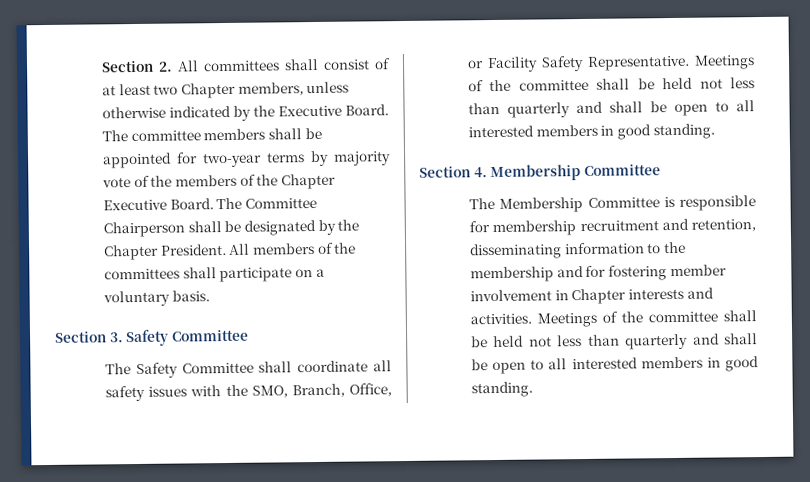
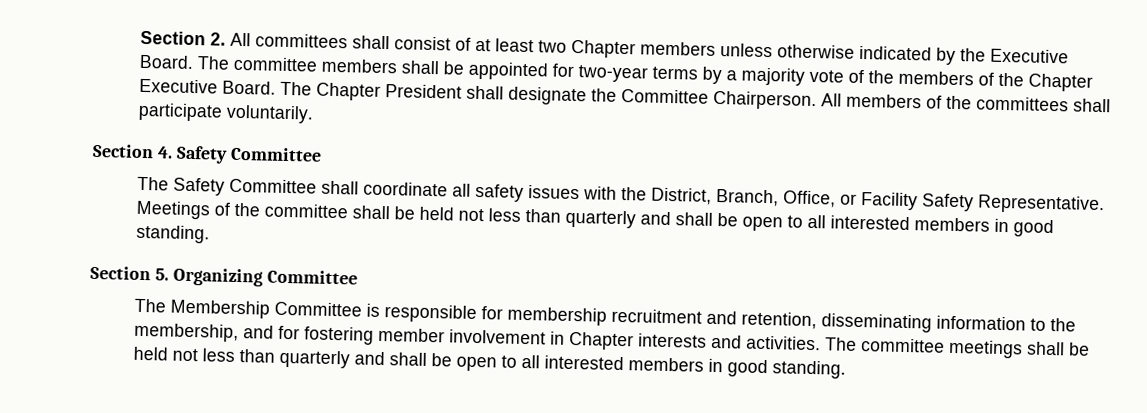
[237,82,304,96] members, -> [639,41,716,56] members
(330, 158) none -> [725,70,737,81] a
[244,197,317,209] [103,219,360,238] [104,243,227,261] Committee Chairperson shall be designated by the Chapter President. -> [315,82,817,111] Chapter President shall designate the Committee Chairperson.
[294,268,325,278] [103,290,210,307] [54,331,124,343] on a voluntary basis. // Section 3. -> [225,104,314,124] [92,143,173,159] voluntarily. // Section 4.
[251,385,288,398] SMO, -> [650,187,712,205] District,
[473,164,582,182] 4. Membership -> [154,267,263,287] 5. Organizing
[470,266,555,283] membership -> [133,322,239,343] membership,
[537,311,719,328] Meetings of the committee -> [824,337,1023,359] The committee meetings

